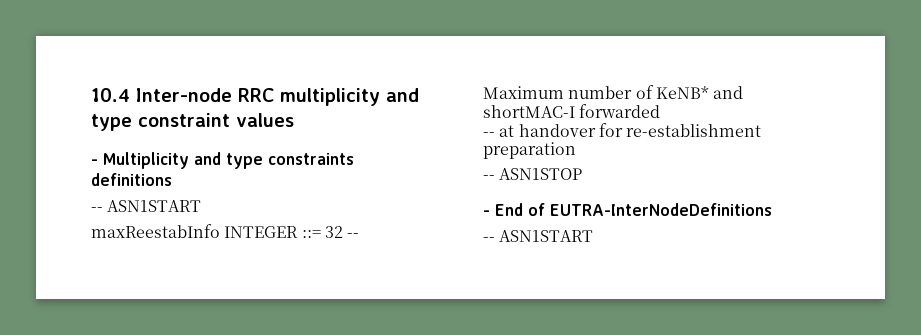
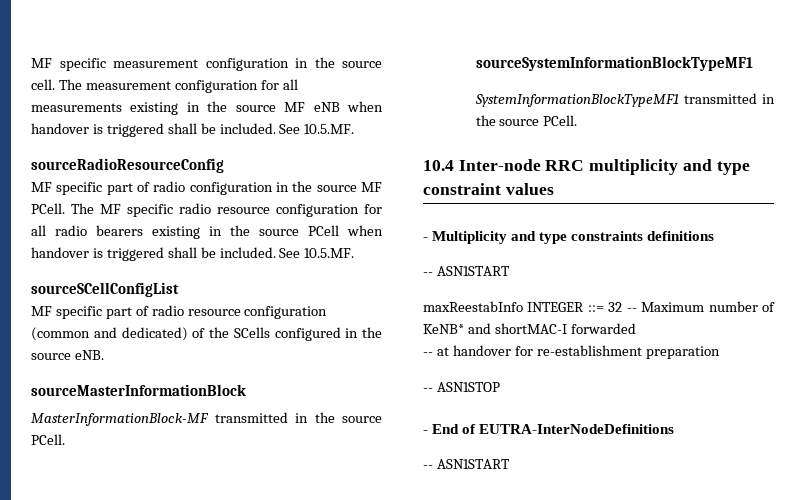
(91, 95) none -> [31,57,382,71] [31,79,298,93] [31,101,384,115] [31,123,355,137] [31,158,224,173] [31,181,382,195] [31,203,382,217] [31,225,383,239] [31,247,355,261] [31,282,179,297] [31,305,328,319] [31,327,382,341] [31,350,104,360] [31,384,246,396] [31,412,382,426] [31,434,65,445] [475,56,753,71] [474,93,775,107] [475,115,578,126] MF specific measurement configuration in the source cell. The measurement configuration for all measurements existing in the source MF eNB when handover is triggered shall be included. See 10.5.MF. // sourceRadioResourceConfig // MF specific part of radio configuration in the source MF PCell. The MF specific radio resource configuration for all radio bearers existing in the source PCell when handover is triggered shall be included. See 10.5.MF. // sourceSCellConfigList // MF specific part of radio resource configuration (common and dedicated) of the SCells configured in the source eNB. // sourceMasterInformationBlock // MasterInformationBlock-MF transmitted in the source PCell. // sourceSystemInformationBlockTypeMF1 // SystemInformationBlockTypeMF1 transmitted in the source PCell. //

